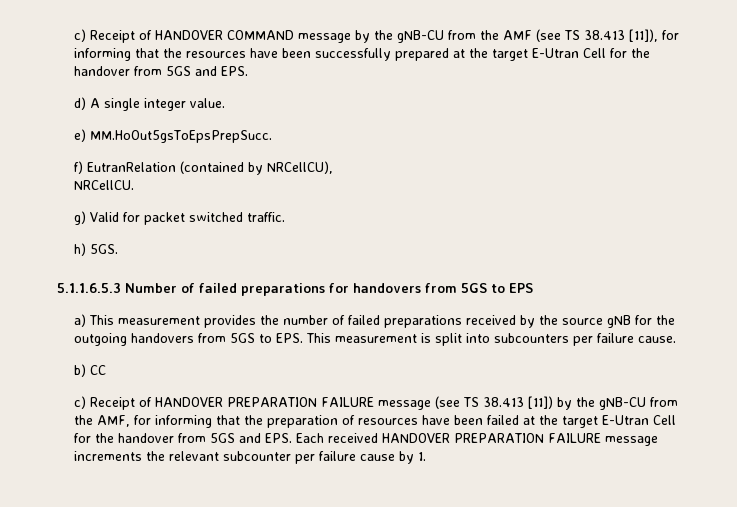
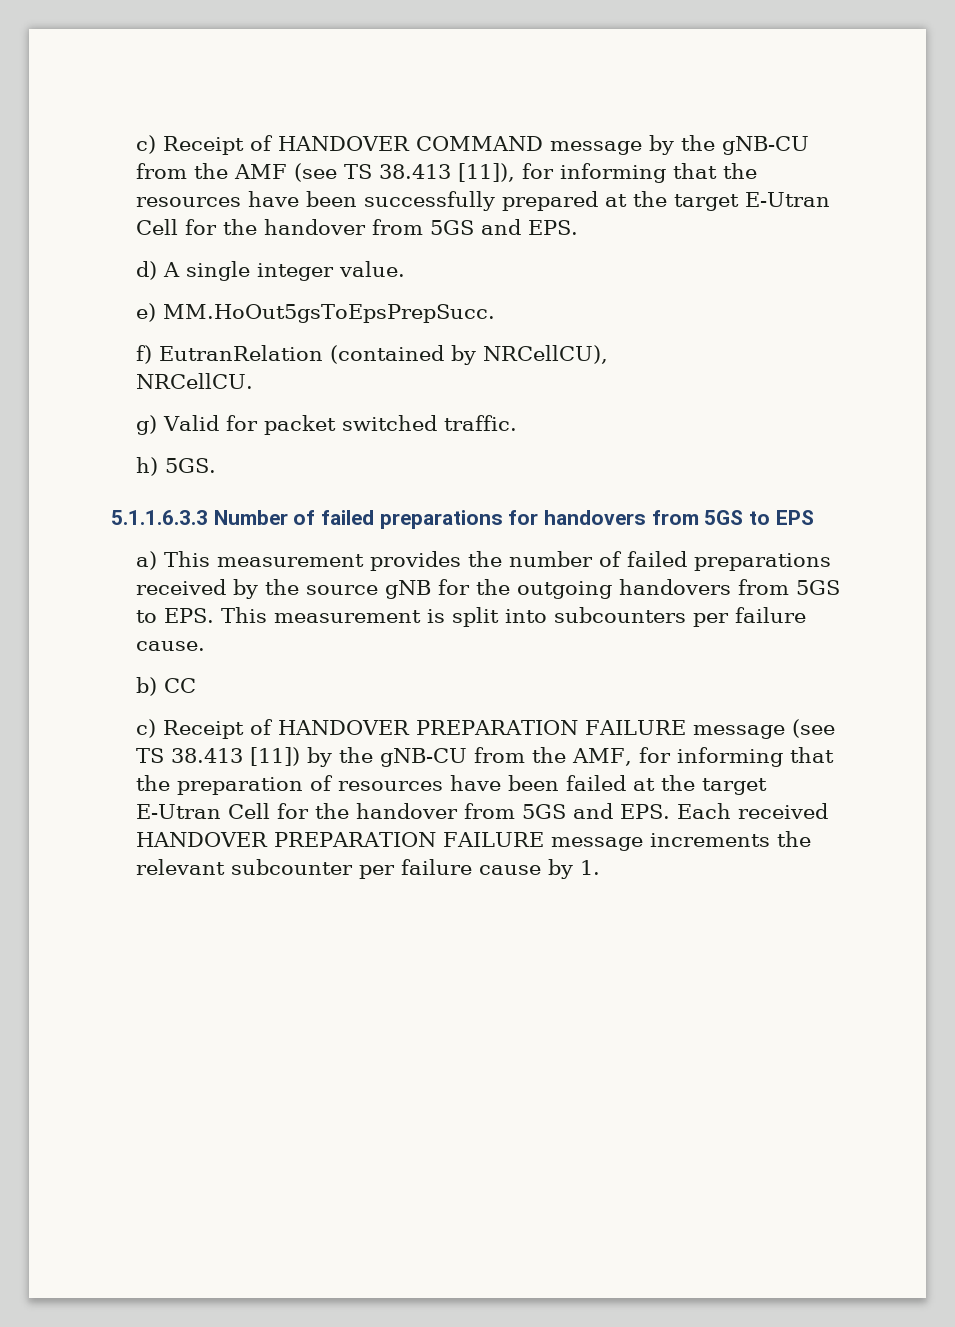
[57,283,121,293] 5.1.1.6.5.3 -> [111,510,208,525] 5.1.1.6.3.3

